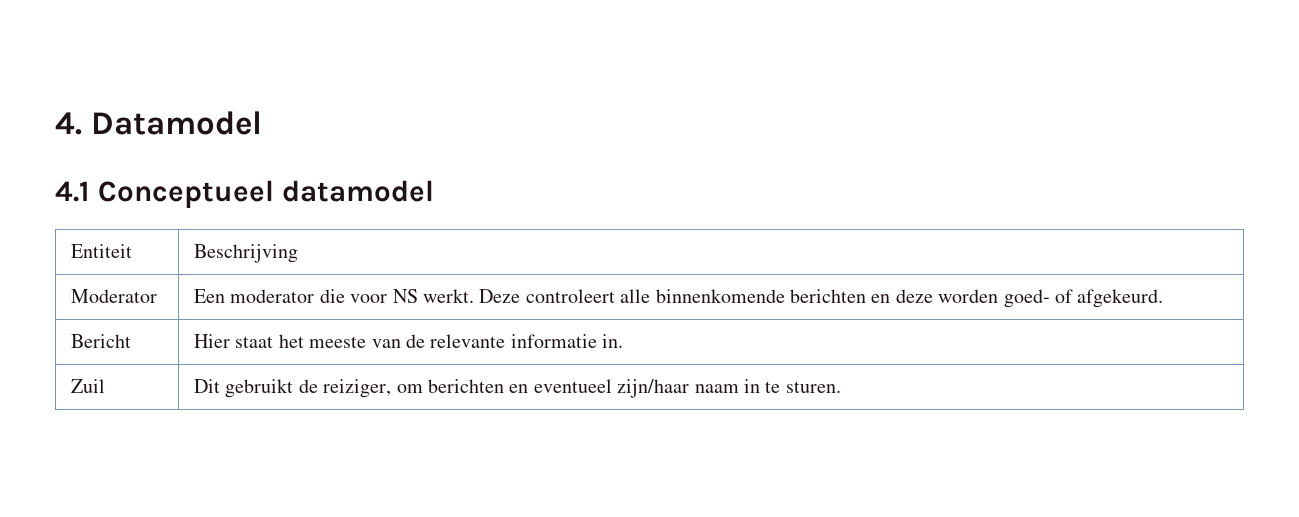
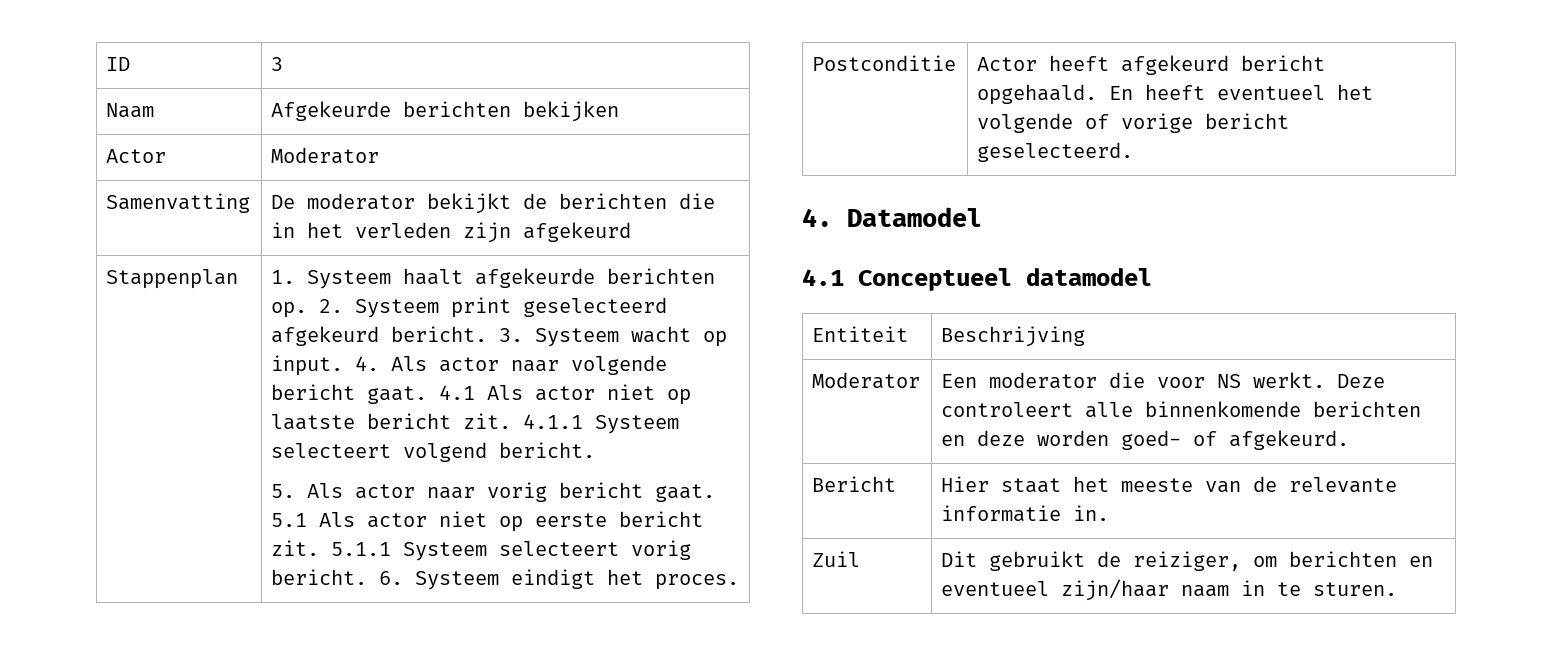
(55, 123) none -> [106,57,131,71] [271,57,284,71] [106,103,155,118] [271,101,620,122] [106,149,167,163] [271,147,380,164] [106,193,251,213] [271,193,716,214] [271,222,632,243] [106,269,239,289] [271,268,716,289] [271,297,668,318] [271,326,728,347] [271,355,668,376] [271,384,692,405] [271,413,680,434] [271,442,596,462] [271,482,716,502] [271,511,704,532] [271,540,692,561] [271,569,740,590] [812,55,957,71] [977,55,1326,75] [977,84,1374,105] [977,113,1290,133] [977,142,1134,162] ID | 3 // Naam | Afgekeurde berichten bekijken // Actor | Moderator // Samenvatting | De moderator bekijkt de berichten die in het verleden zijn afgekeurd // Stappenplan | 1. Systeem haalt afgekeurde berichten op. 2. Systeem print geselecteerd afgekeurd bericht. 3. Systeem wacht op input. 4. Als actor naar volgende bericht gaat. 4.1 Als actor niet op laatste bericht zit. 4.1.1 Systeem selecteert volgend bericht. // 5. Als actor naar vorig bericht gaat. 5.1 Als actor niet op eerste bericht zit. 5.1.1 Systeem selecteert vorig bericht. 6. Systeem eindigt het proces. // Postconditie | Actor heeft afgekeurd bericht opgehaald. En heeft eventueel het volgende of vorige bericht geselecteerd. //

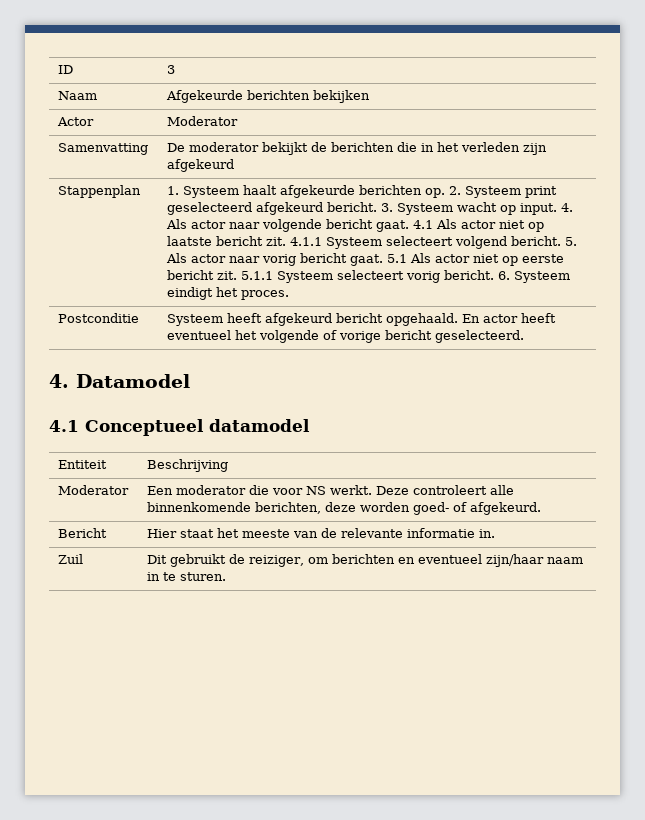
(596, 450) // -> (562, 241) none
[977,57,1038,71] Actor -> [167,314,224,326] Systeem
(1134, 93) none -> [483,314,519,323] actor
[1313,401,1422,417] [941,435,966,446] berichten en -> [255,502,322,514] berichten,

